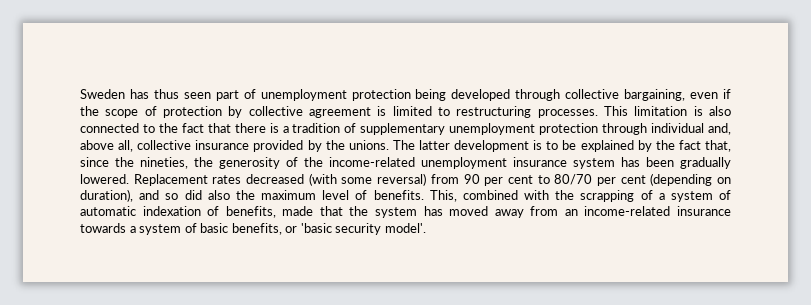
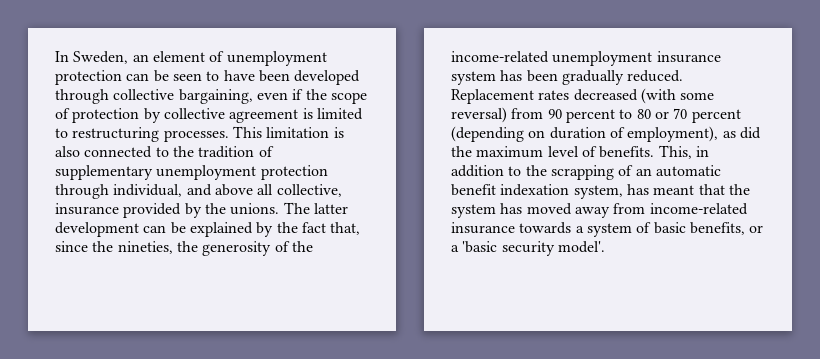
[80,89,447,101] Sweden has thus seen part of unemployment protection being -> [55,51,327,66] [55,70,290,85] In Sweden, an element of unemployment protection can be seen to have been
[181,123,289,133] fact that there is a -> (194, 151) none
[651,123,731,135] [80,140,192,152] individual and, above all, collective -> [113,184,342,197] individual, and above all collective,
[533,140,559,150] is to -> [143,225,167,233] can
[80,174,129,184] lowered. -> [627,70,684,82] reduced.
[484,173,731,186] [80,189,230,202] per cent to 80/70 per cent (depending on duration), and so did also -> [565,108,741,123] [451,126,761,142] percent to 80 or 70 percent (depending on duration of employment), as did
[462,190,731,202] [80,206,314,218] combined with the scrapping of a system of automatic indexation of benefits, made -> [695,146,709,157] [451,165,721,180] [451,184,695,199] in addition to the scrapping of an automatic benefit indexation system, has meant
[564,209,578,216] an -> (646, 208) none
(298, 229) none -> [451,245,459,252] a

